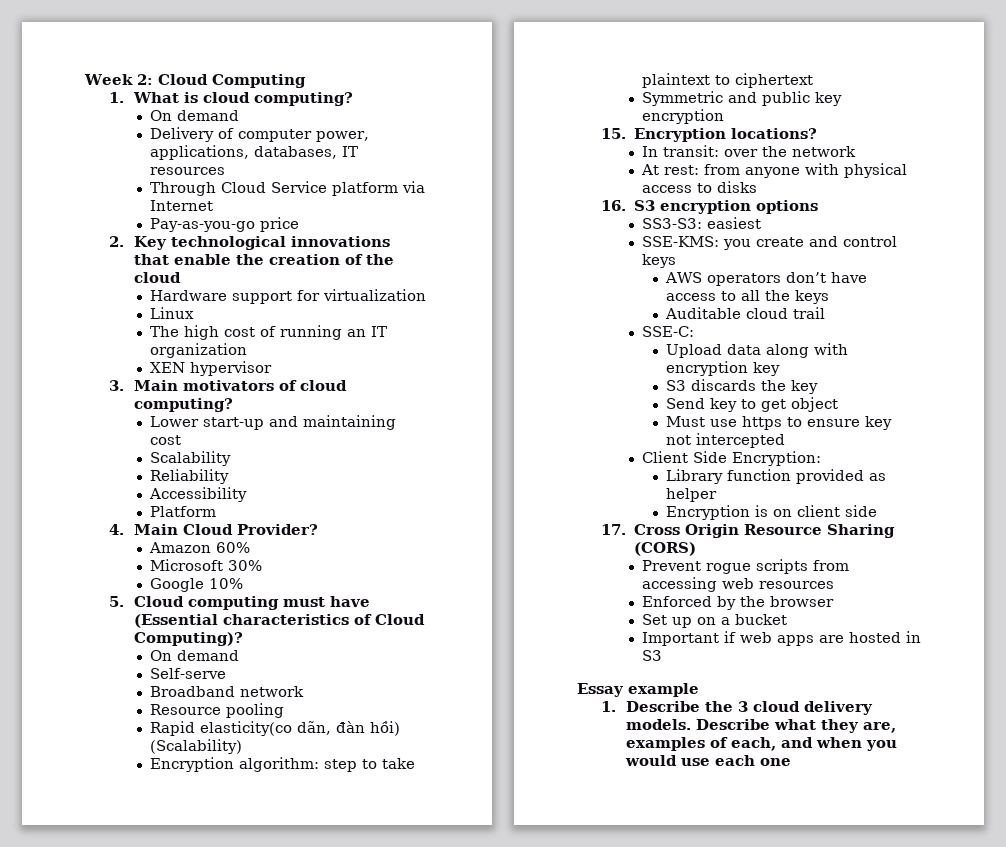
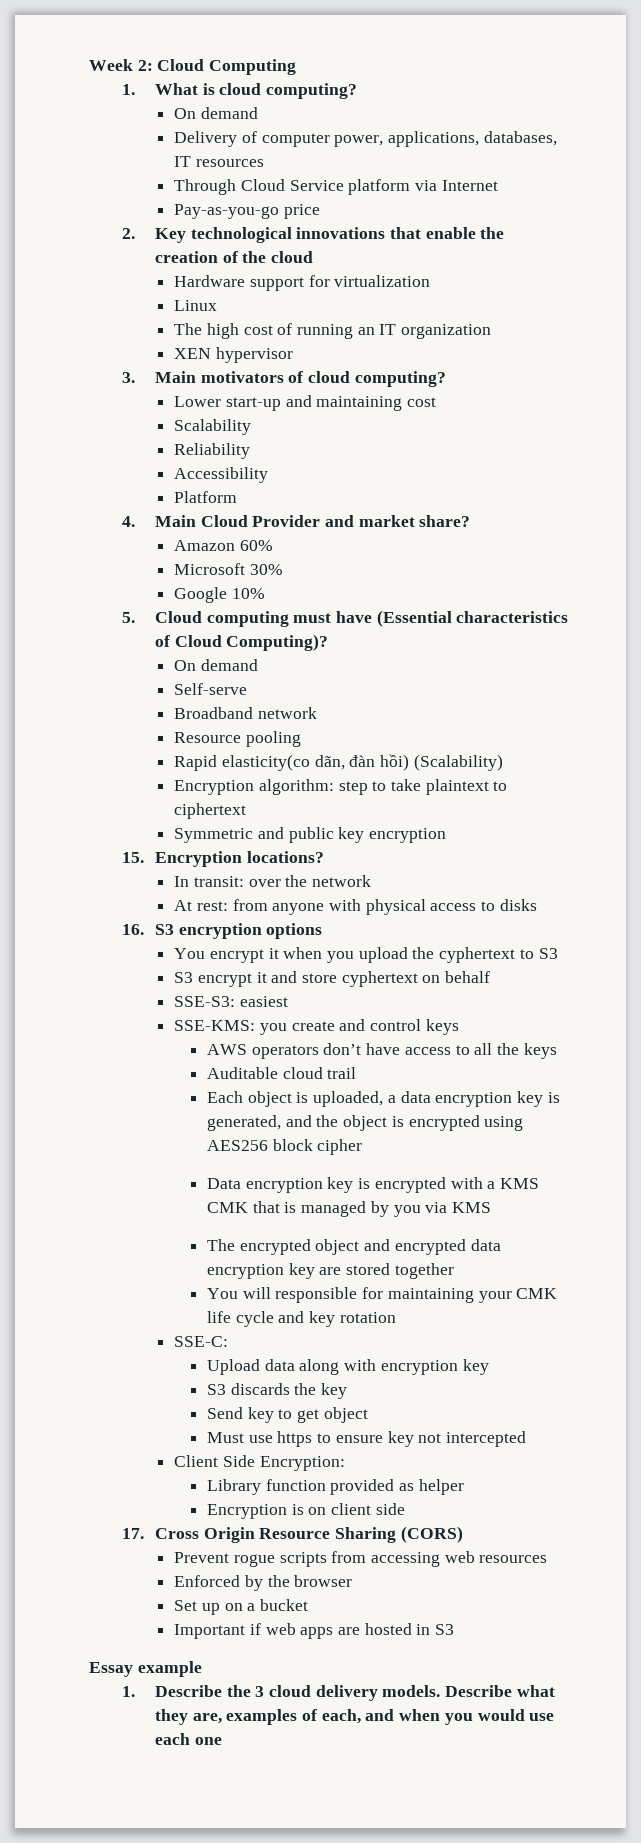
[236,524,318,535] Provider? -> [252,515,471,527] Provider and market share?
[641,218,702,229] SS3-S3: -> [174,947,558,963] [174,971,491,987] [174,996,236,1007] You encrypt it when you upload the cyphertext to S3 // S3 encrypt it and store cyphertext on behalf // SSE-S3:
(826, 313) none -> [206,1091,560,1107] [206,1115,524,1131] [206,1139,363,1155] [206,1177,540,1193] [206,1201,492,1217] [206,1239,501,1255] [206,1263,454,1279] [206,1287,558,1303] [206,1311,396,1327] // Each object is uploaded, a data encryption key is generated, and the object is encrypted using AES256 block cipher // Data encryption key is encrypted with a KMS CMK that is managed by you via KMS // The encrypted object and encrypted data encryption key are stored together // You will responsible for maintaining your CMK life cycle and key rotation

